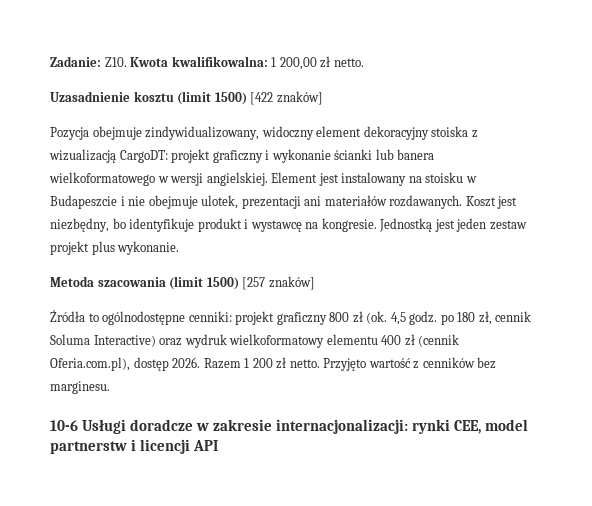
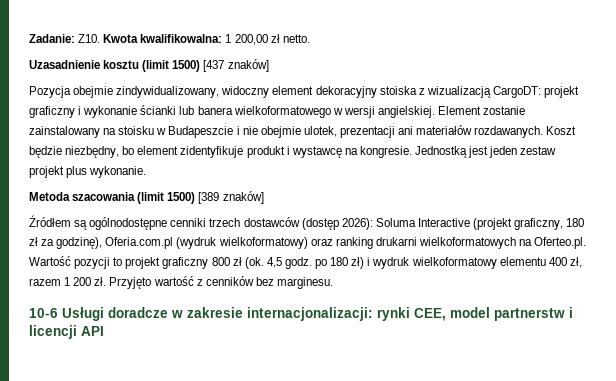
[250,92,274,105] [422 -> [203,60,225,72] [437
[92,126,142,140] obejmuje -> [73,86,114,98] obejmie
[318,172,407,186] jest instalowany -> [483,106,526,115] [29,126,100,138] zostanie zainstalowany
[148,195,198,209] obejmuje -> [260,126,301,138] obejmie
[497,196,518,209] jest -> [29,146,62,158] będzie
[129,218,195,232] identyfikuje -> [137,146,244,158] element zidentyfikuje
[242,276,315,290] [50,310,232,325] [257 znaków] // Źródła to ogólnodostępne cenniki: -> [198,191,264,204] [29,215,585,230] [29,237,587,249] [29,256,123,269] [389 znaków] // Źródłem są ogólnodostępne cenniki trzech dostawców (dostęp 2026): Soluma Interactive (projekt graficzny, 180 zł za godzinę), Oferia.com.pl (wydruk wielkoformatowy) oraz ranking drukarni wielkoformatowych na Oferteo.pl. Wartość pozycji to
[478,311,532,325] [50,334,460,348] [50,357,320,371] zł, cennik Soluma Interactive) oraz wydruk wielkoformatowy elementu 400 zł (cennik Oferia.com.pl), dostęp 2026. Razem 1 200 zł netto. -> [351,257,582,269] [29,277,107,286] zł) i wydruk wielkoformatowy elementu 400 zł, razem 1 200 zł.

